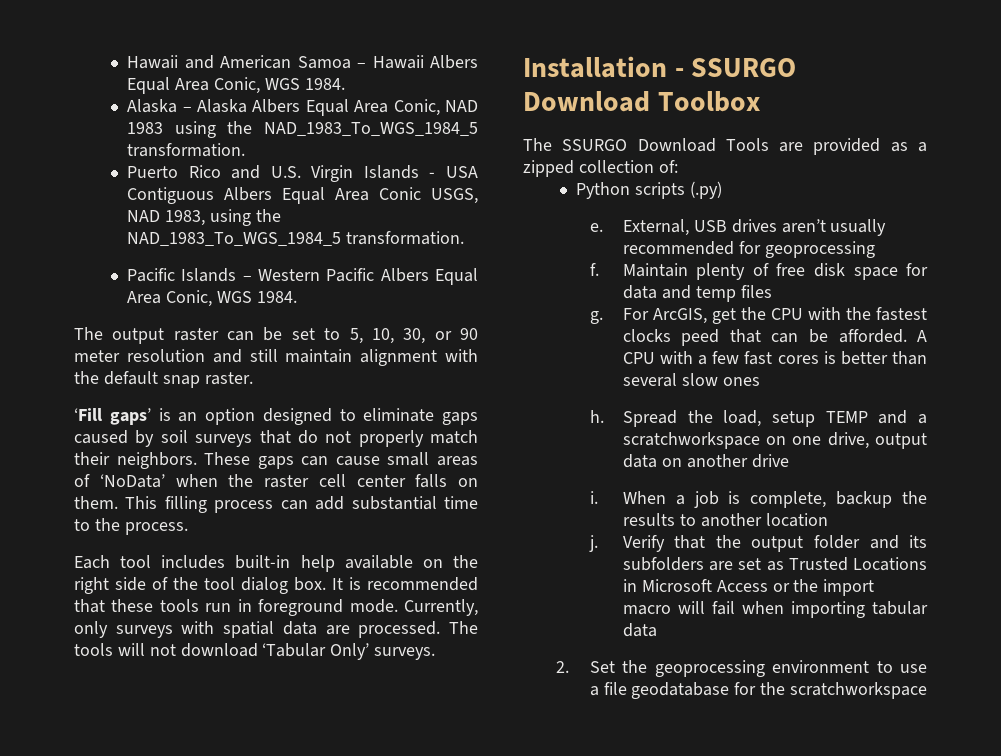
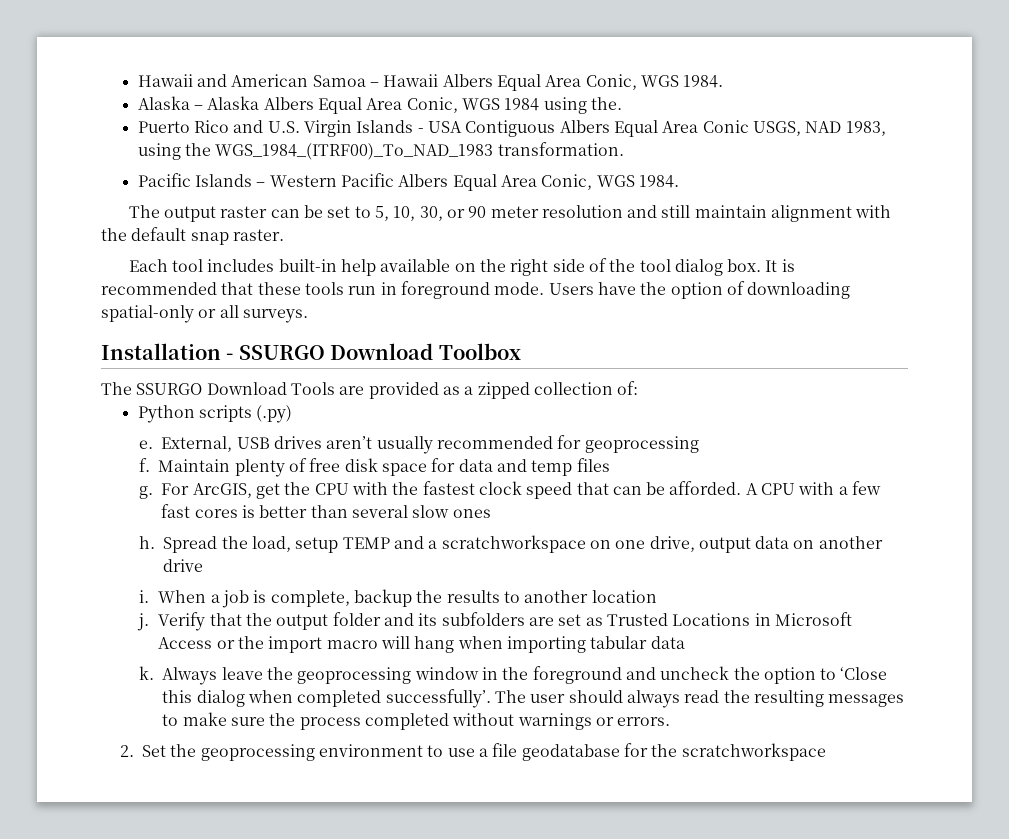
[445,100,479,112] [127,121,478,138] [127,143,246,157] NAD 1983 using the NAD_1983_To_WGS_1984_5 transformation. -> [461,97,622,114] WGS 1984 using the.
[127,232,342,246] NAD_1983_To_WGS_1984_5 -> [215,143,494,160] WGS_1984_(ITRF00)_To_NAD_1983
[74,408,478,425] [74,430,478,447] [74,452,478,469] [74,474,478,488] [74,496,479,513] [74,518,188,535] // ‘Fill gaps’ is an option designed to eliminate gaps caused by soil surveys that do not properly match their neighbors. These gaps can cause small areas of ‘NoData’ when the raster cell center falls on them. This filling process can add substantial time to the process. -> (284, 235) none
[404,599,479,616] [74,621,479,638] [74,643,370,660] Currently, only surveys with spatial data are processed. The tools will not download ‘Tabular Only’ -> [548,281,851,299] [101,305,239,323] Users have the option of downloading spatial-only or all
[622,329,720,346] clocks peed -> [478,481,573,499] clock speed
[711,601,735,615] fail -> [414,636,455,653] hang
(657, 630) none -> [139,666,888,685] [162,689,905,708] [162,712,671,730] // k. Always leave the geoprocessing window in the foreground and uncheck the option to ‘Close this dialog when completed successfully’. The user should always read the resulting messages to make sure the process completed without warnings or errors.

